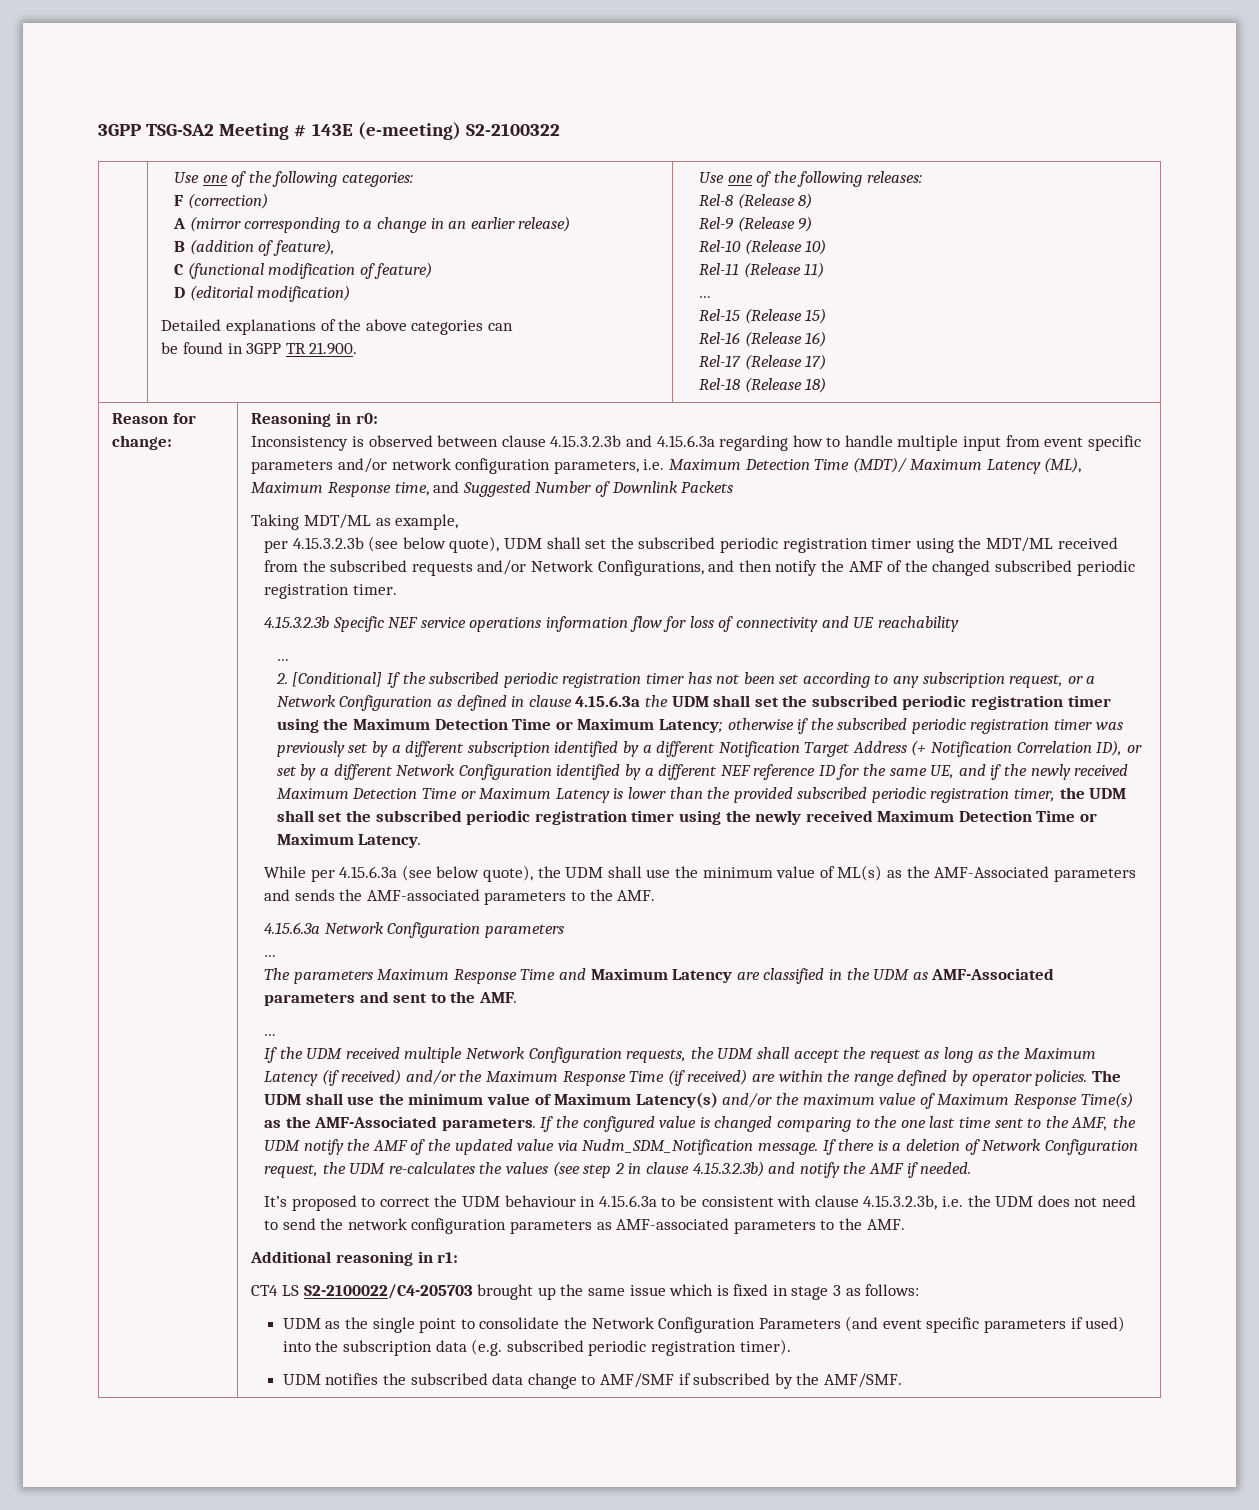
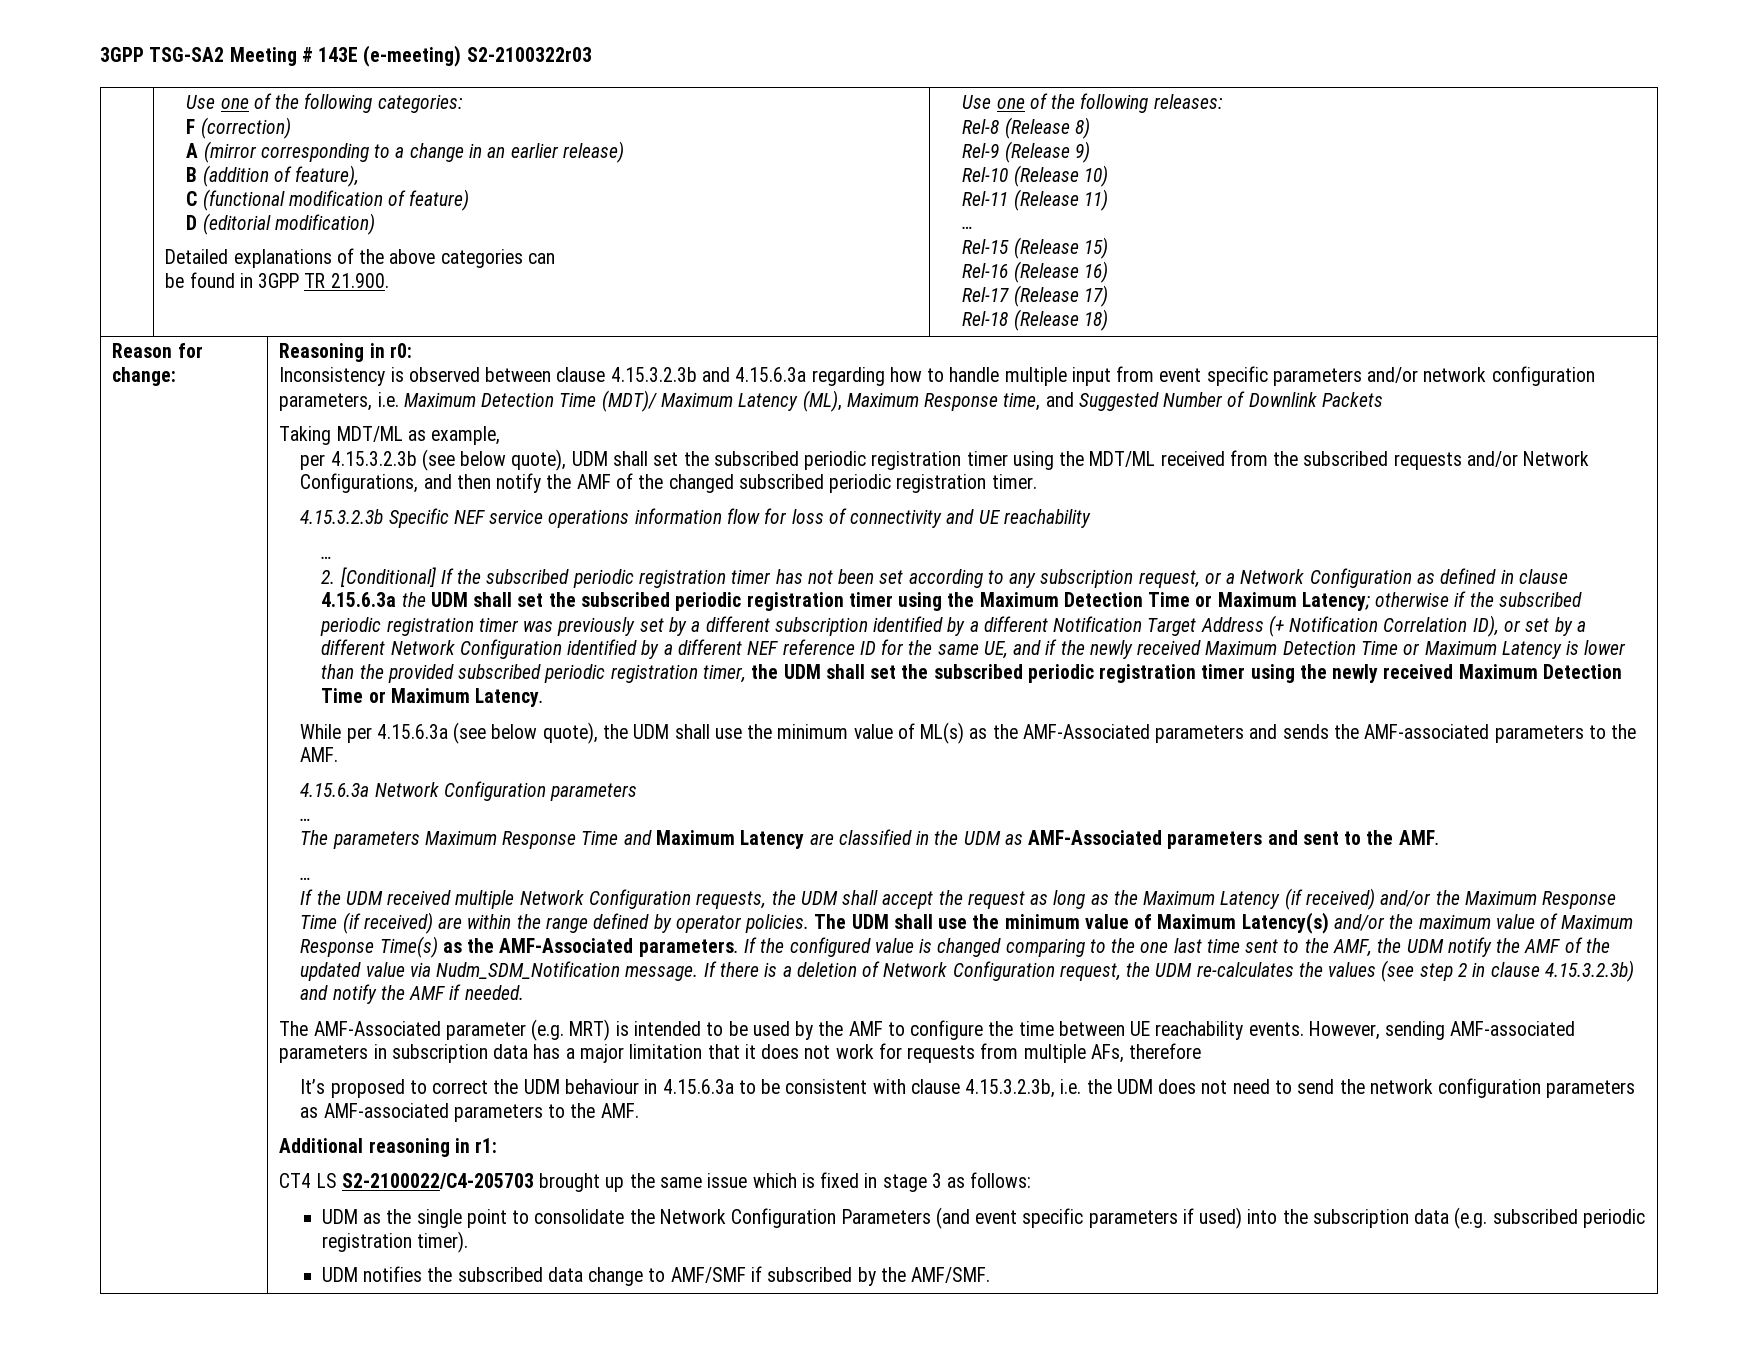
[465,123,560,136] S2-2100322 -> [466,47,592,62] S2-2100322r03
(972, 1168) none -> [279,1019,1576,1041] [279,1043,1202,1063] // The AMF-Associated parameter (e.g. MRT) is intended to be used by the AMF to configure the time between UE reachability events. However, sending AMF-associated parameters in subscription data has a major limitation that it does not work for requests from multiple AFs, therefore

